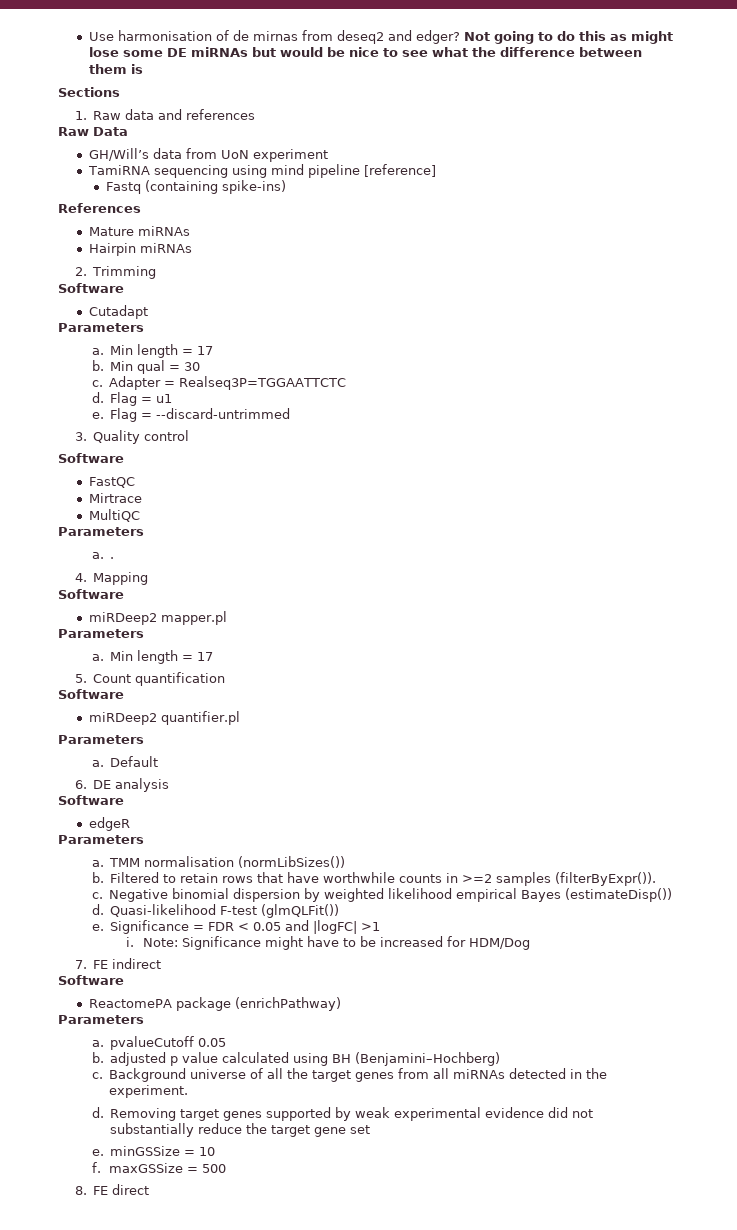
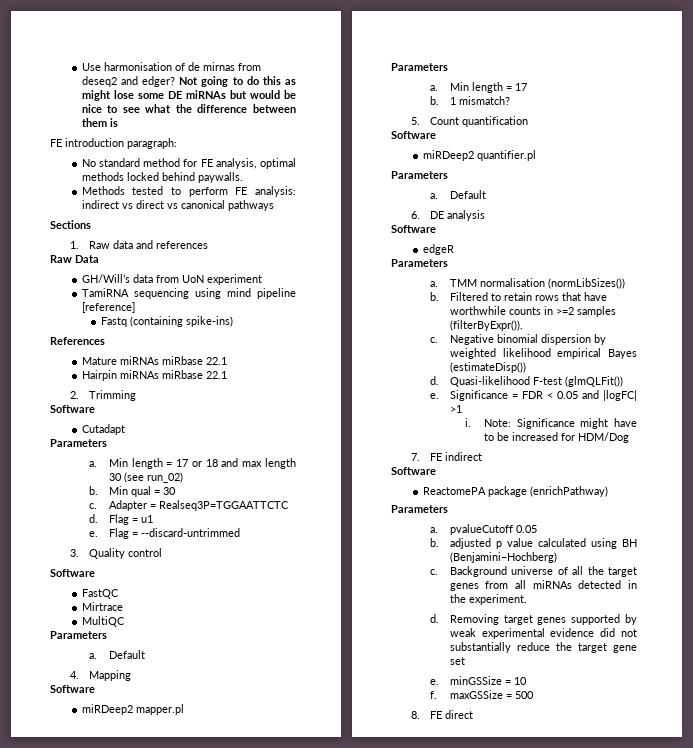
(143, 69) none -> [50,138,177,149] [81,158,296,169] [81,172,243,183] [81,186,297,197] [81,200,274,211] // FE introduction paragraph: // No standard method for FE analysis, optimal methods locked behind paywalls. // Methods tested to perform FE analysis: indirect vs direct vs canonical pathways
(190, 231) none -> [161,356,227,365] miRbase 22.1
(192, 248) none -> [161,370,227,379] miRbase 22.1
(214, 350) none -> [191,458,297,469] [108,472,183,483] or 18 and max length 30 (see run_02)
[110,557,115,559] . -> [108,650,145,659] Default
(214, 656) none -> [430,96,510,105] // b. 1 mismatch?

